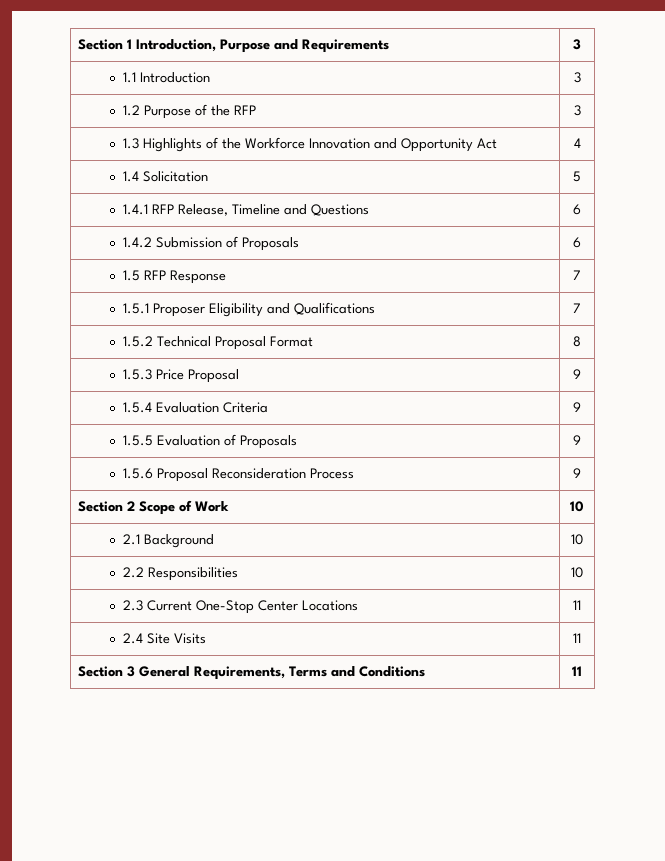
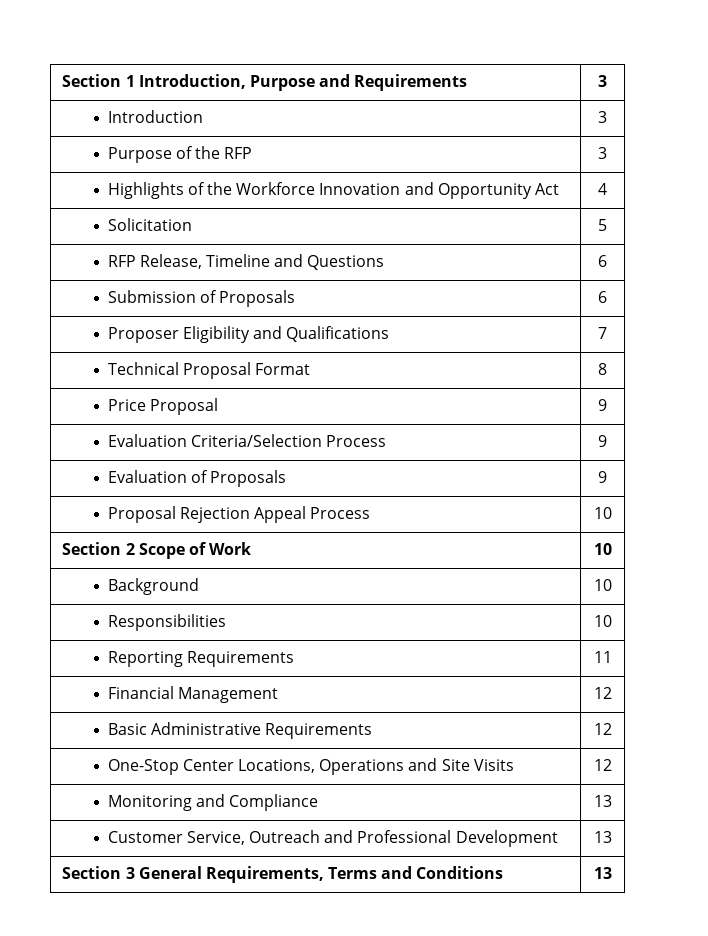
[123,72,137,83] 1.1 -> (607, 81) none
[123,105,141,116] 1.2 -> (607, 117) none
[123,138,140,149] 1.3 -> (607, 153) none
[123,171,140,182] 1.4 -> (607, 189) none
[123,204,149,215] 1.4.1 -> (607, 225) none
[123,237,153,248] 1.4.2 -> (607, 261) none
[123,270,227,284] [573,270,581,280] [123,303,150,314] 1.5 RFP Response | 7 // 1.5.1 -> (607, 297) none
[123,336,154,347] 1.5.2 -> (607, 333) none
[123,369,153,380] 1.5.3 -> (607, 369) none
[123,402,269,413] [573,402,581,412] [123,435,154,446] 1.5.4 Evaluation Criteria | 9 // 1.5.5 -> [107,434,387,447] [598,435,607,447] Evaluation Criteria/Selection Process | 9 //
[123,468,355,482] [573,468,581,478] 1.5.6 Proposal Reconsideration Process | 9 -> [107,506,371,523] [593,507,612,519] Proposal Rejection Appeal Process | 10
[123,534,141,545] 2.1 -> (612, 549) none
[123,567,145,578] 2.2 -> (612, 585) none
[123,600,359,614] [573,600,581,610] [123,633,207,644] [573,633,581,643] 2.3 Current One-Stop Center Locations | 11 // 2.4 Site Visits | 11 -> [107,651,294,667] [593,651,612,663] [107,686,278,703] [593,687,612,699] [107,722,373,739] [593,723,612,735] [107,758,514,775] [593,759,612,771] [107,794,319,811] [593,795,612,807] [107,830,558,847] [593,831,612,843] Reporting Requirements | 11 // Financial Management | 12 // Basic Administrative Requirements | 12 // One-Stop Center Locations, Operations and Site Visits | 12 // Monitoring and Compliance | 13 // Customer Service, Outreach and Professional Development | 13
[572,666,582,676] 11 -> [593,867,612,879] 13

